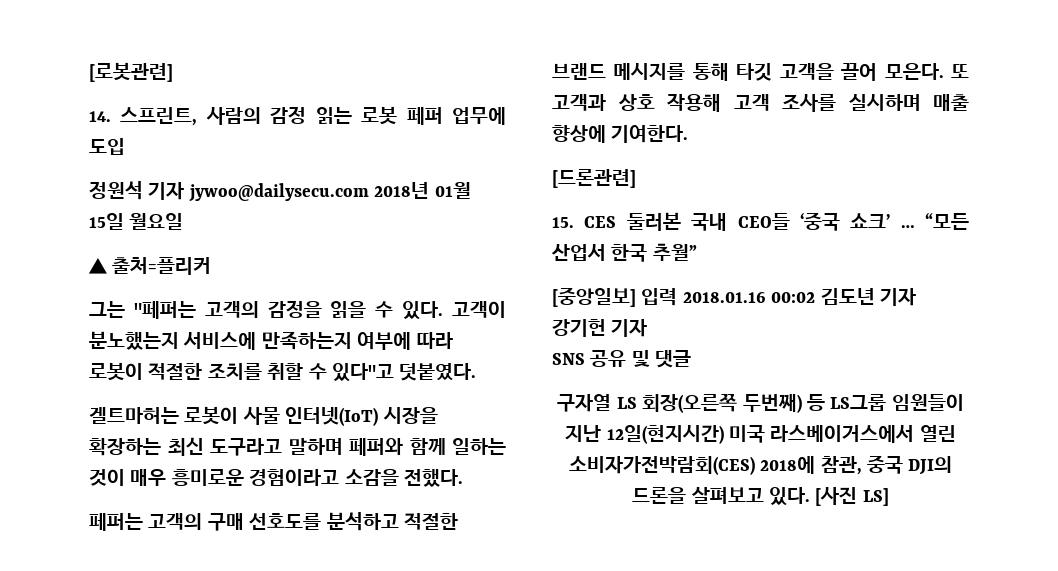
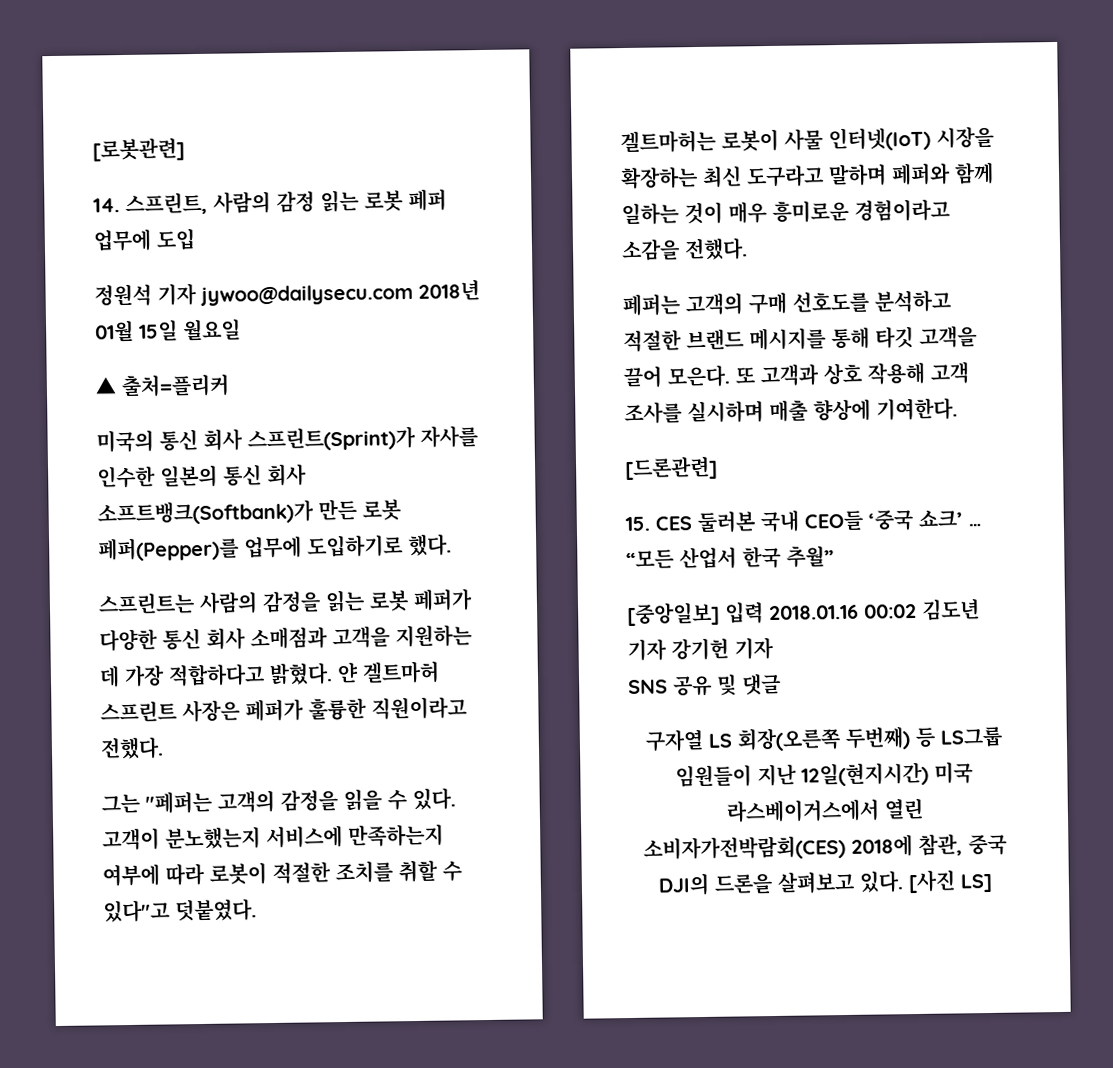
(212, 266) none -> [96,425,478,453] [97,463,307,489] [97,498,401,526] [98,533,452,562] [98,588,473,615] [99,624,472,652] [99,660,440,688] [100,696,467,723] [100,736,164,760] // 미국의 통신 회사 스프린트(Sprint)가 자사를 인수한 일본의 통신 회사 소프트뱅크(Softbank)가 만든 로봇 페퍼(Pepper)를 업무에 도입하기로 했다. // 스프린트는 사람의 감정을 읽는 로봇 페퍼가 다양한 통신 회사 소매점과 고객을 지원하는 데 가장 적합하다고 밝혔다. 얀 겔트마허 스프린트 사장은 페퍼가 훌륭한 직원이라고 전했다.

